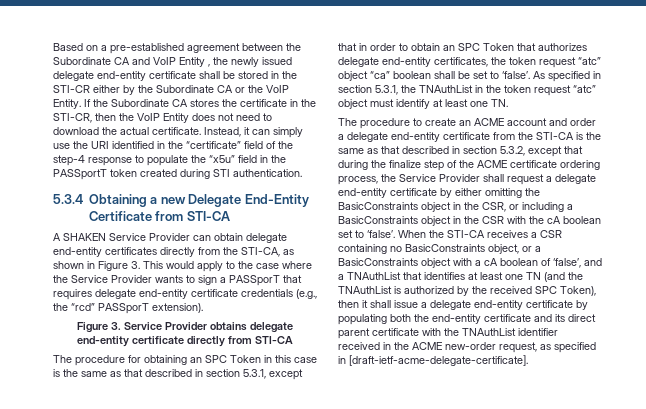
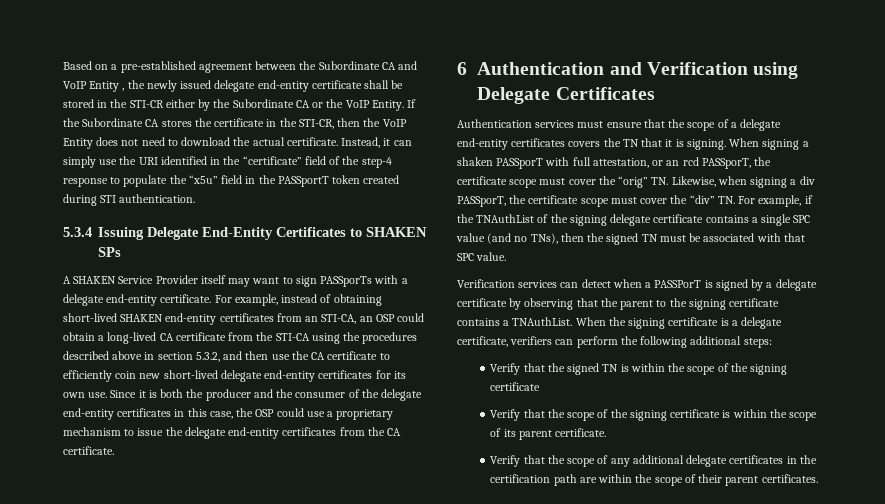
[88,194,309,207] [88,211,230,221] [53,233,287,243] [53,247,294,257] [53,261,312,272] [53,275,302,286] [53,289,317,300] [53,303,203,314] [77,322,293,333] [77,336,293,347] [53,355,317,366] [53,369,303,380] [338,43,587,51] [338,57,601,68] [338,71,601,82] [338,85,596,96] [338,99,508,109] [338,118,596,129] [338,132,601,142] [338,146,583,157] [338,160,600,171] [338,174,596,185] [338,188,540,198] [338,202,573,212] [338,216,601,226] [338,230,562,238] [338,244,541,254] [338,258,602,268] [338,272,583,282] [338,286,596,296] [338,300,588,310] [338,314,596,325] [338,328,558,339] [338,342,596,353] [338,355,528,366] Obtaining a new Delegate End-Entity Certificate from STI-CA // A SHAKEN Service Provider can obtain delegate end-entity certificates directly from the STI-CA, as shown in Figure 3. This would apply to the case where the Service Provider wants to sign a PASSporT that requires delegate end-entity certificate credentials (e.g., the “rcd” PASSporT extension). // Figure 3. Service Provider obtains delegate end-entity certificate directly from STI-CA // The procedure for obtaining an SPC Token in this case is the same as that described in section 5.3.1, except that in order to obtain an SPC Token that authorizes delegate end-entity certificates, the token request “atc” object “ca” boolean shall be set to ‘false’. As specified in section 5.3.1, the TNAuthList in the token request “atc” object must identify at least one TN. // The procedure to create an ACME account and order a delegate end-entity certificate from the STI-CA is the same as that described in section 5.3.2, except that during the finalize step of the ACME certificate ordering process, the Service Provider shall request a delegate end-entity certificate by either omitting the BasicConstraints object in the CSR, or including a BasicConstraints object in the CSR with the cA boolean set to ‘false’. When the STI-CA receives a CSR containing no BasicConstraints object, or a BasicConstraints object with a cA boolean of ‘false’, and a TNAuthList that identifies at least one TN (and the TNAuthList is authorized by the received SPC Token), then it shall issue a delegate end-entity certificate by populating both the end-entity certificate and its direct parent certificate with the TNAuthList identifier received in the ACME new-order request, as specified in [draft-ietf-acme-delegate-certificate]. -> [98,227,427,240] [98,247,121,257] [63,275,408,287] [63,294,382,306] [63,313,425,325] [63,332,418,344] [63,351,390,362] [63,370,406,382] [63,389,423,401] [63,408,394,420] [63,427,402,439] [63,446,114,455] [457,62,799,79] [477,87,655,104] [457,119,782,131] [457,138,809,150] [457,157,772,169] [457,176,815,188] [457,195,813,207] [457,214,811,226] [456,233,805,245] [457,252,507,261] [457,279,817,291] [457,298,780,310] [457,317,783,329] [457,336,772,348] [490,363,788,375] [490,382,541,391] [490,409,818,421] [490,428,607,440] [490,455,817,467] [490,474,818,486] Issuing Delegate End-Entity Certificates to SHAKEN SPs // A SHAKEN Service Provider itself may want to sign PASSporTs with a delegate end-entity certificate. For example, instead of obtaining short-lived SHAKEN end-entity certificates from an STI-CA, an OSP could obtain a long-lived CA certificate from the STI-CA using the procedures described above in section 5.3.2, and then use the CA certificate to efficiently coin new short-lived delegate end-entity certificates for its own use. Since it is both the producer and the consumer of the delegate end-entity certificates in this case, the OSP could use a proprietary mechanism to issue the delegate end-entity certificates from the CA certificate. // 6 Authentication and Verification using Delegate Certificates // Authentication services must ensure that the scope of a delegate end-entity certificates covers the TN that it is signing. When signing a shaken PASSporT with full attestation, or an rcd PASSporT, the certificate scope must cover the “orig” TN. Likewise, when signing a div PASSporT, the certificate scope must cover the “div” TN. For example, if the TNAuthList of the signing delegate certificate contains a single SPC value (and no TNs), then the signed TN must be associated with that SPC value. // Verification services can detect when a PASSPorT is signed by a delegate certificate by observing that the parent to the signing certificate contains a TNAuthList. When the signing certificate is a delegate certificate, verifiers can perform the following additional steps: // Verify that the signed TN is within the scope of the signing certificate // Verify that the scope of the signing certificate is within the scope of its parent certificate. // Verify that the scope of any additional delegate certificates in the certification path are within the scope of their parent certificates.

